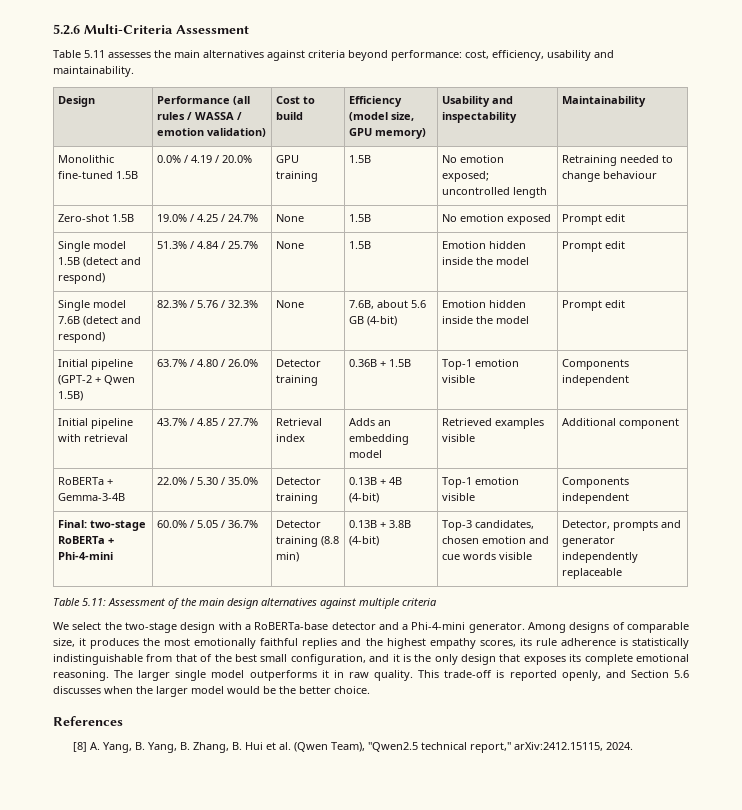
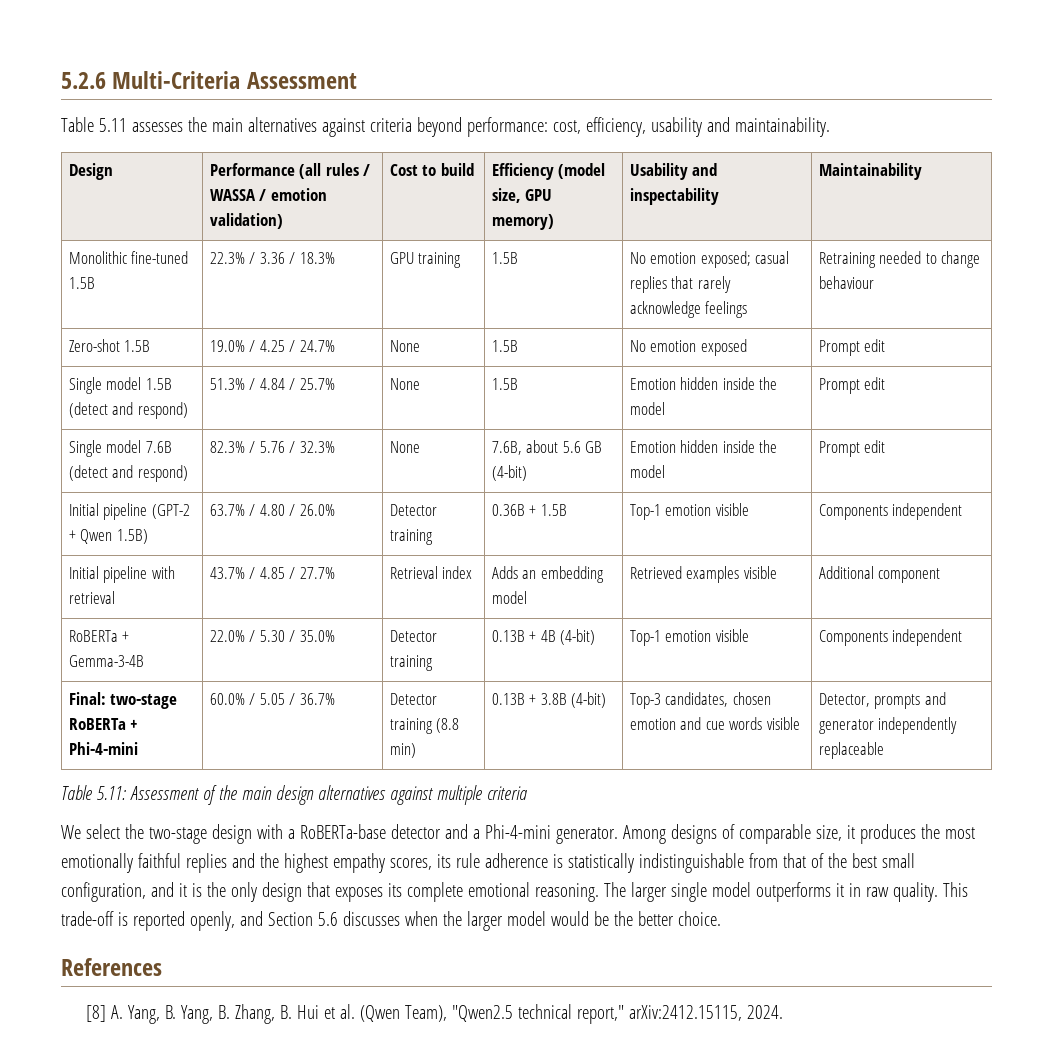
[156,155,252,163] 0.0% / 4.19 / 20.0% -> [209,252,335,264] 22.3% / 3.36 / 18.3%
[441,187,547,198] uncontrolled length -> [755,251,790,264] [629,276,731,293] [629,301,748,318] casual replies that rarely acknowledge feelings

